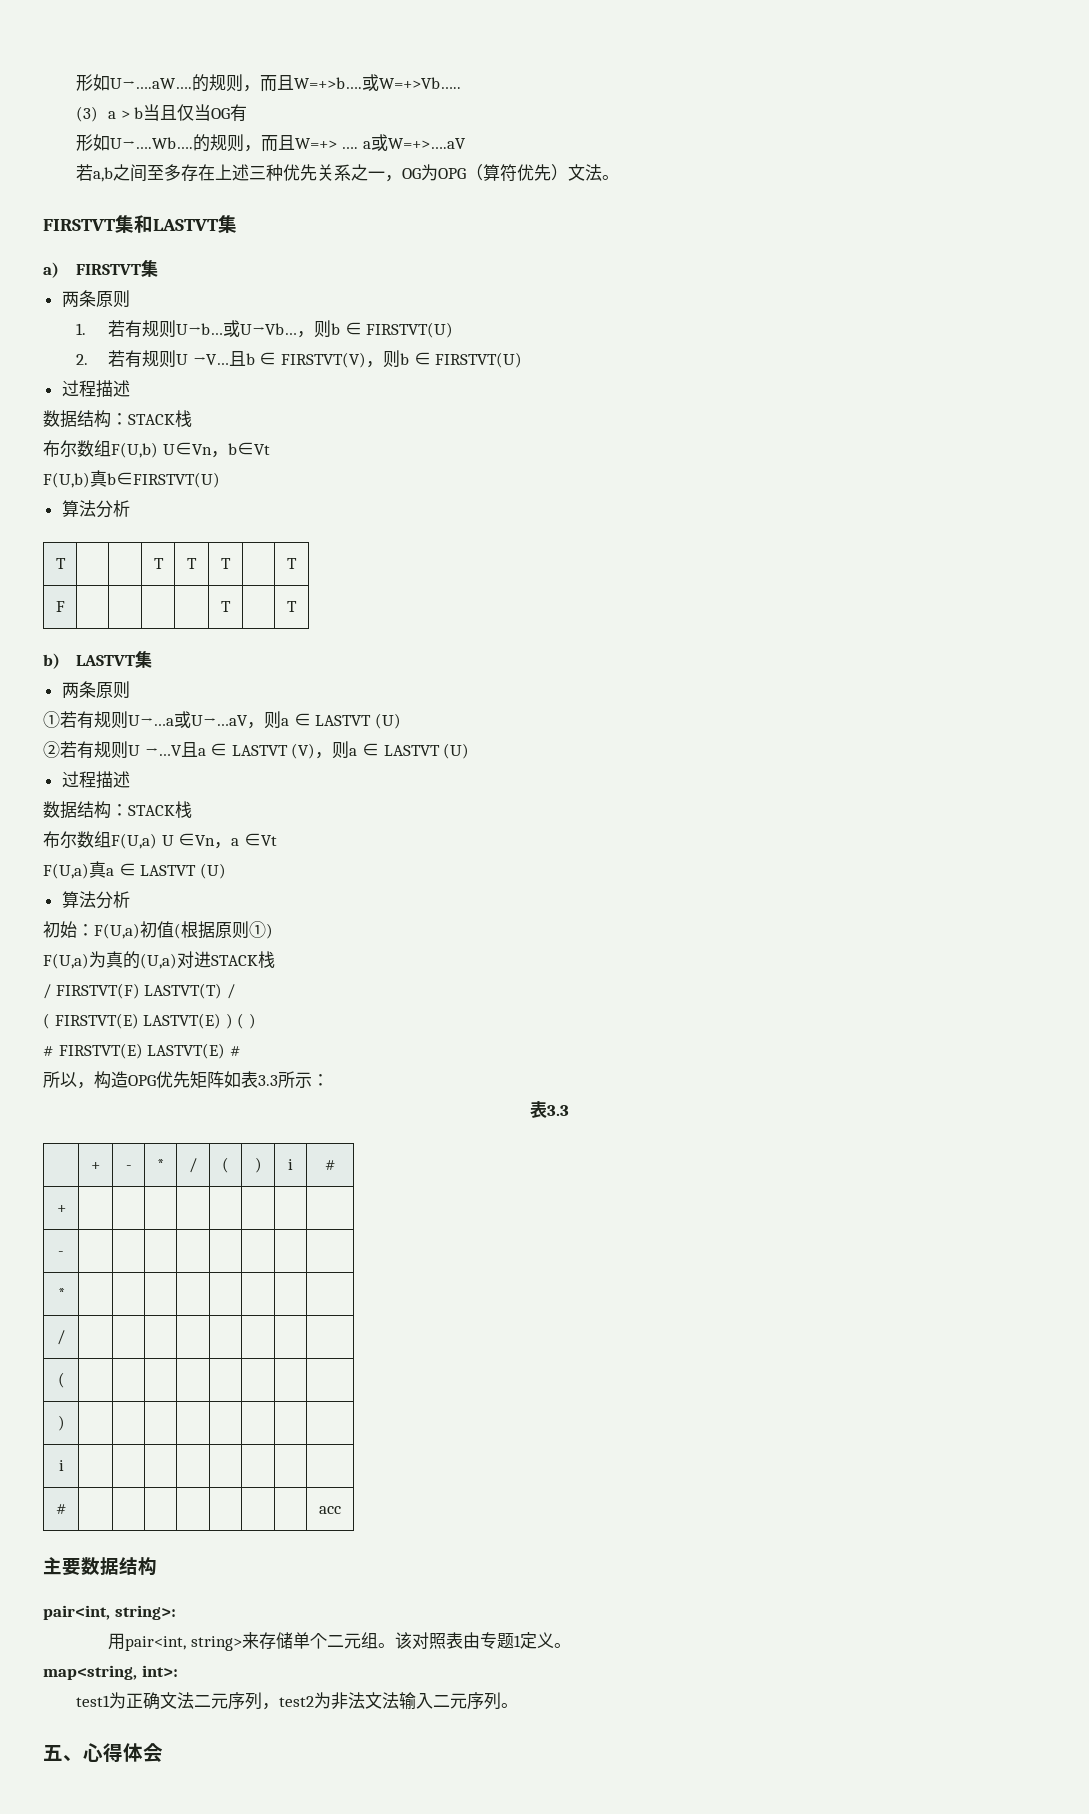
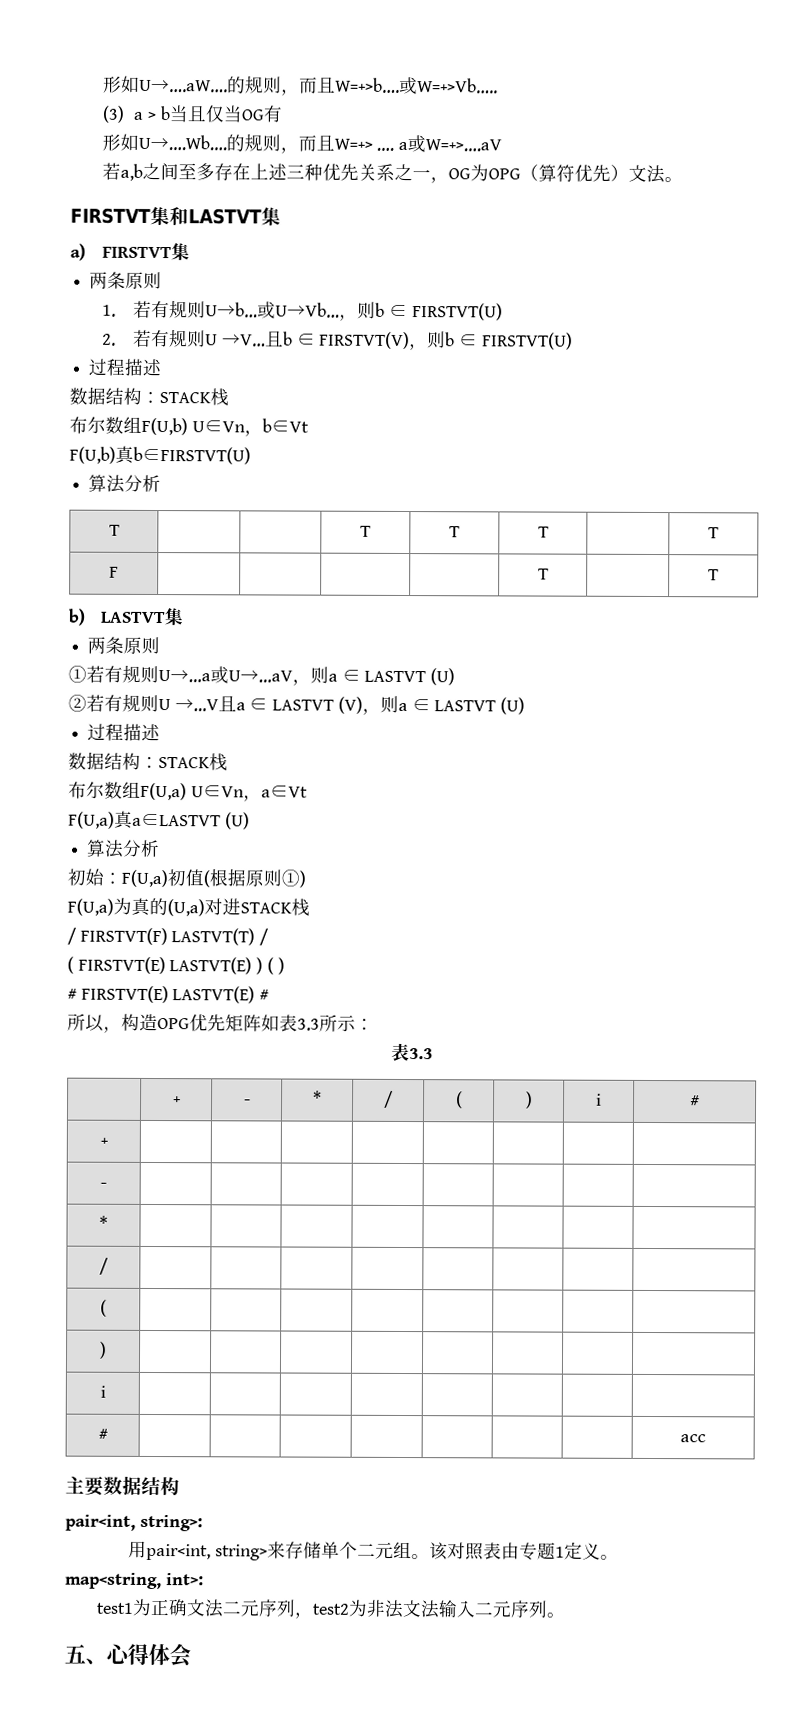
[161,833,277,849] U ∈Vn，a ∈Vt -> [190,785,308,802] U∈Vn，a∈Vt
[106,863,197,876] a ∈ LASTVT -> [132,813,221,827] a∈LASTVT

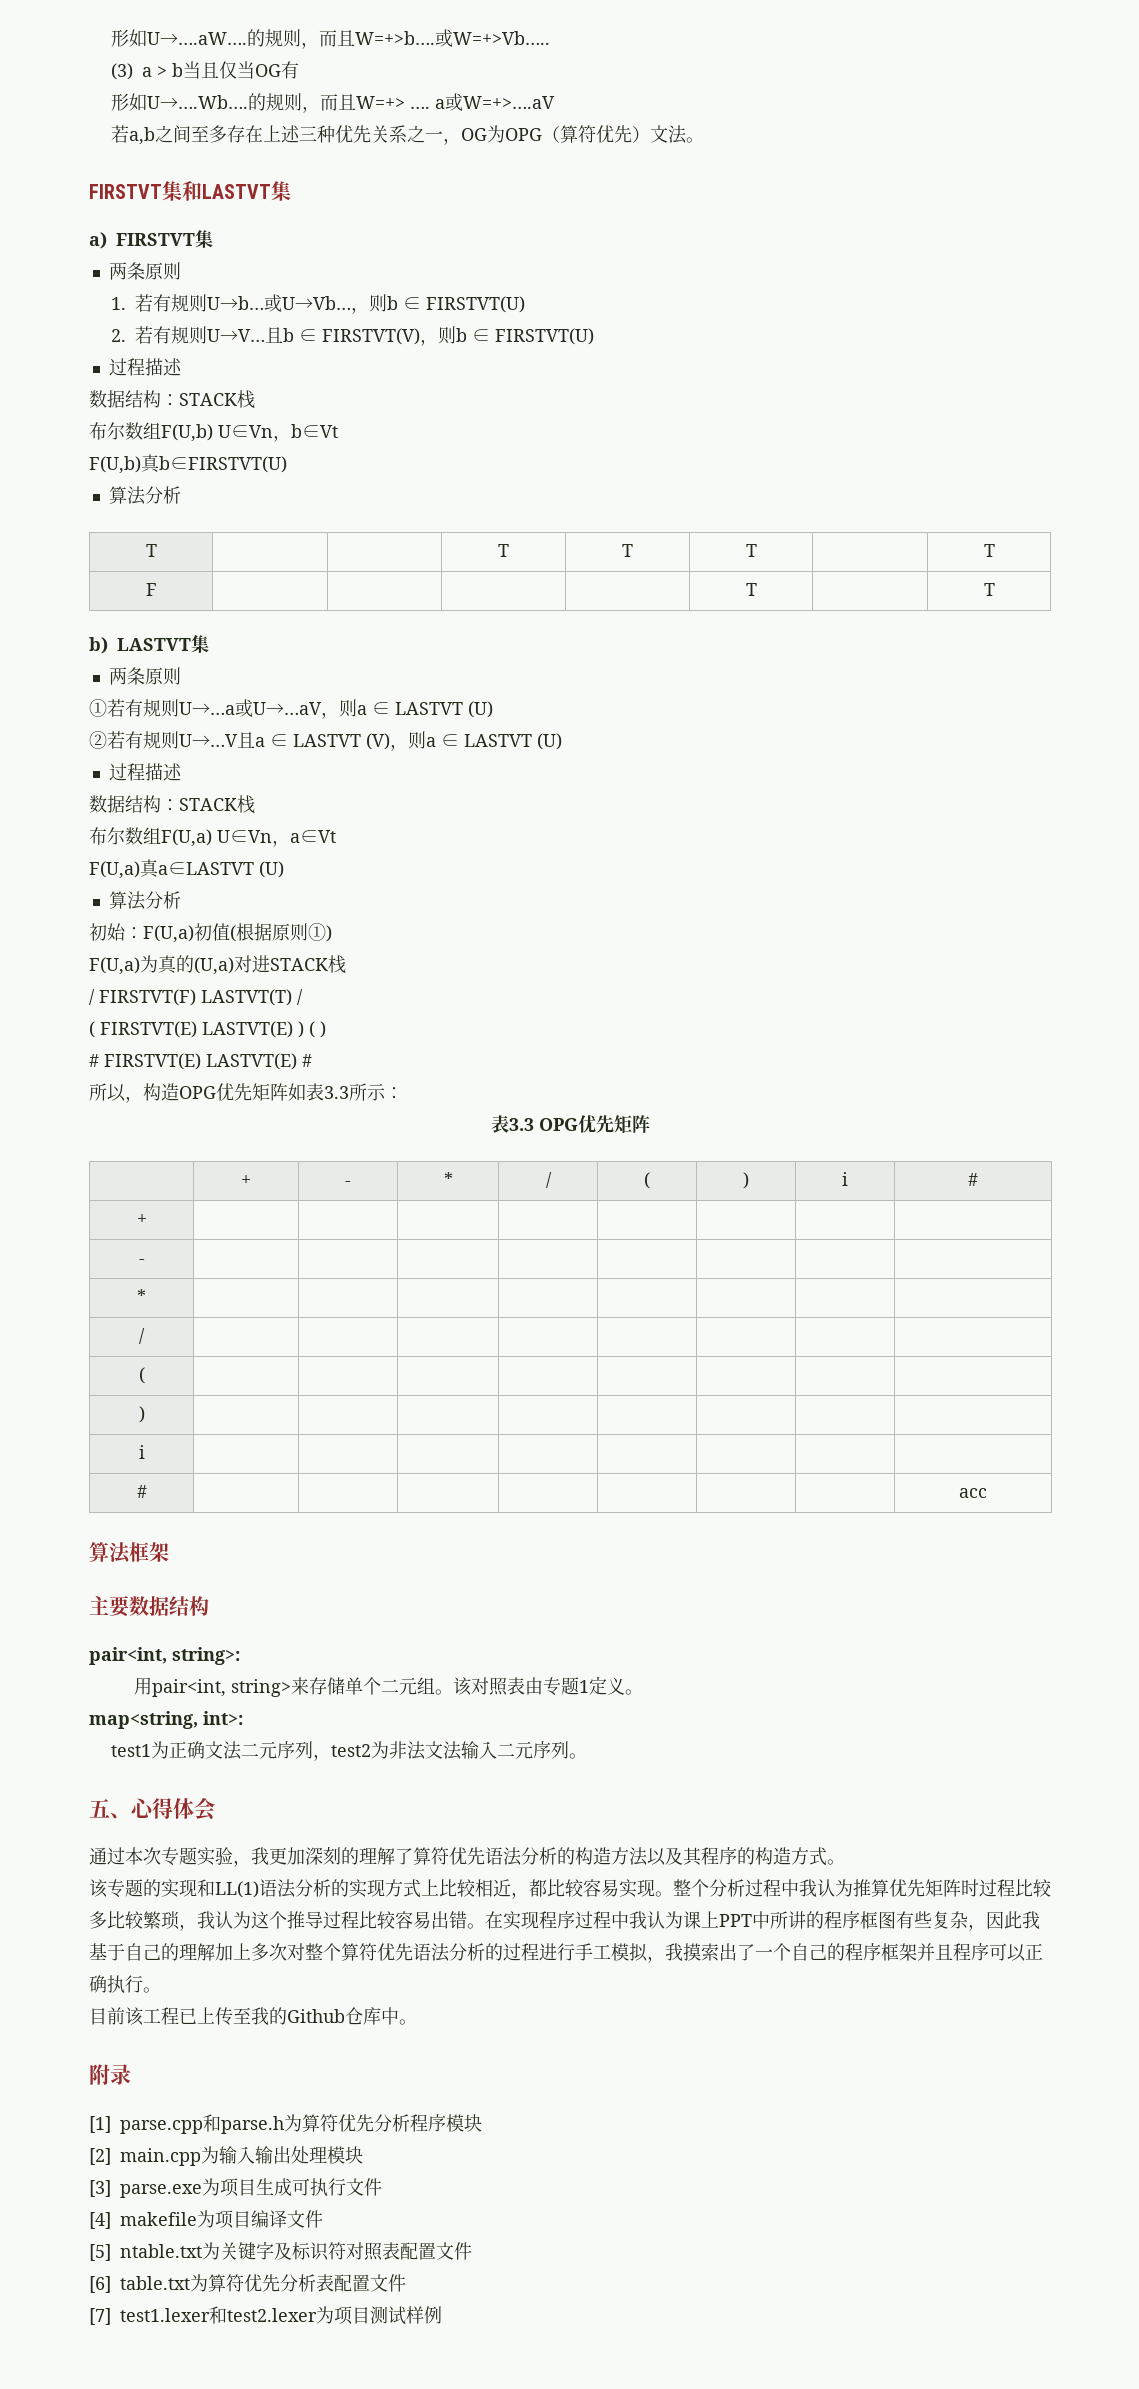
[205,334,266,347] U →V… -> [207,329,266,342] U→V…
[158,699,219,712] U →…V -> [179,734,238,747] U→…V
(433, 1054) none -> [539,1115,650,1133] OPG优先矩阵
(706, 1438) none -> [89,1542,169,1564] // 算法框架
(191, 1655) none -> [89,1846,845,1867] [89,1879,1052,1899] [89,1911,1040,1931] [89,1943,1043,1963] [89,1975,161,1993] [89,2007,417,2026] [89,2064,131,2085] [89,2114,482,2134] [89,2146,363,2166] [89,2178,382,2198] [89,2210,323,2229] [89,2241,472,2261] [89,2274,406,2293] [89,2306,442,2325] // 通过本次专题实验，我更加深刻的理解了算符优先语法分析的构造方法以及其程序的构造方式。 // 该专题的实现和LL(1)语法分析的实现方式上比较相近，都比较容易实现。整个分析过程中我认为推算优先矩阵时过程比较多比较繁琐，我认为这个推导过程比较容易出错。在实现程序过程中我认为课上PPT中所讲的程序框图有些复杂，因此我基于自己的理解加上多次对整个算符优先语法分析的过程进行手工模拟，我摸索出了一个自己的程序框架并且程序可以正确执行。 // 目前该工程已上传至我的Github仓库中。 // 附录 // [1] parse.cpp和parse.h为算符优先分析程序模块 // [2] main.cpp为输入输出处理模块 // [3] parse.exe为项目生成可执行文件 // [4] makefile为项目编译文件 // [5] ntable.txt为关键字及标识符对照表配置文件 // [6] table.txt为算符优先分析表配置文件 // [7] test1.lexer和test2.lexer为项目测试样例

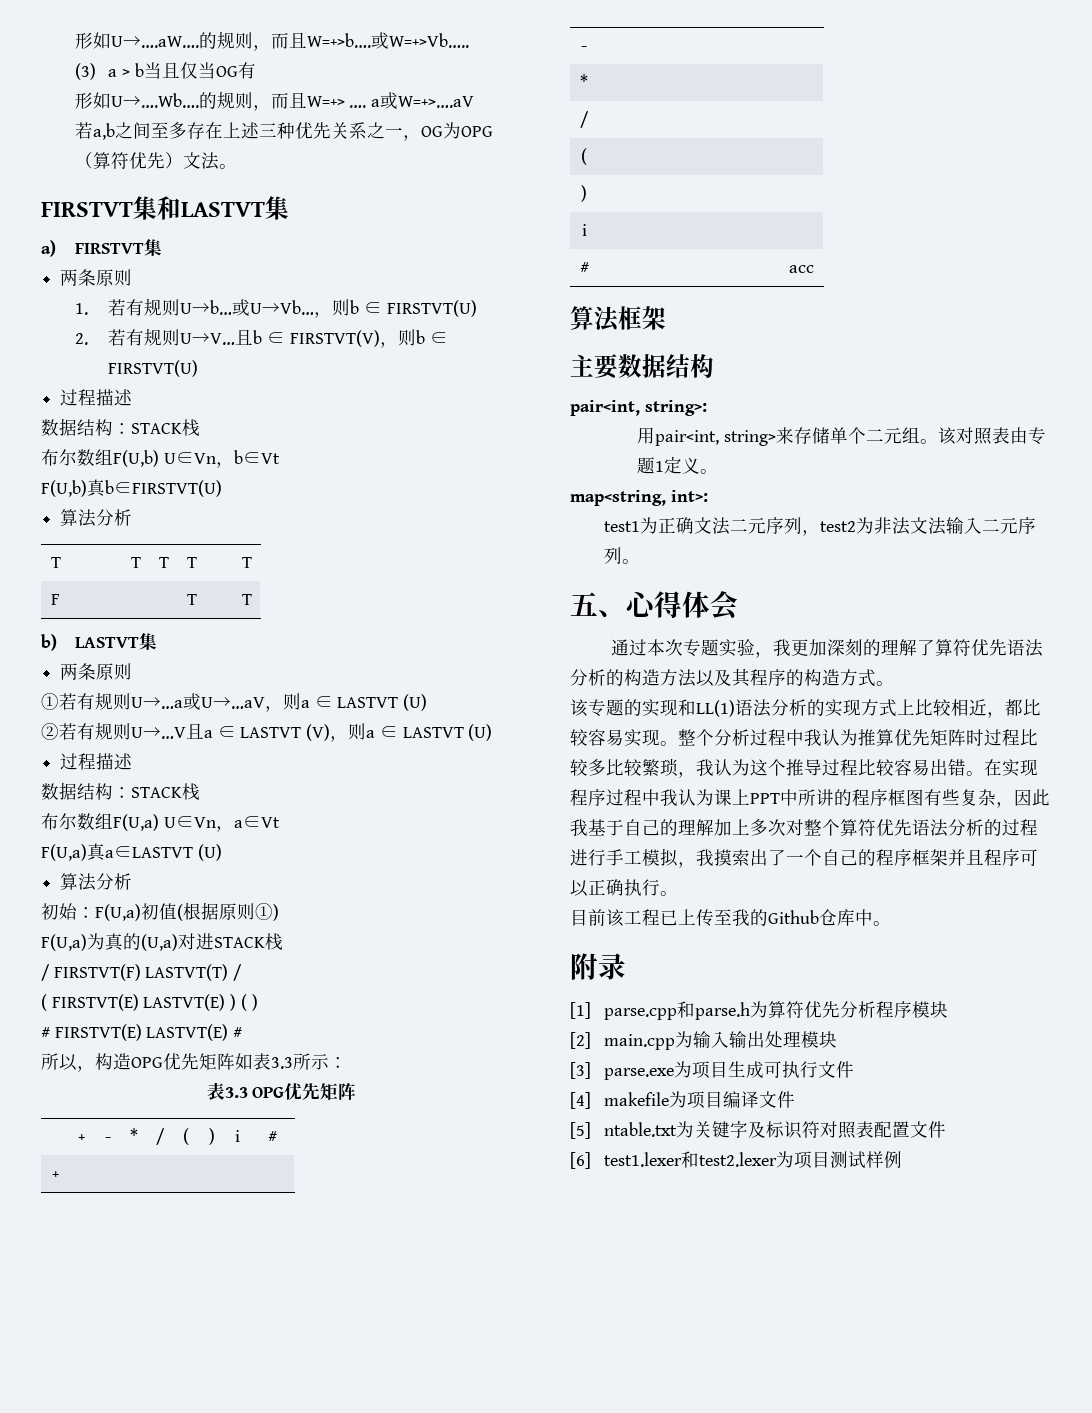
[120,2274,406,2292] [89,2308,111,2325] table.txt为算符优先分析表配置文件 // [7] -> (591, 1160) none

